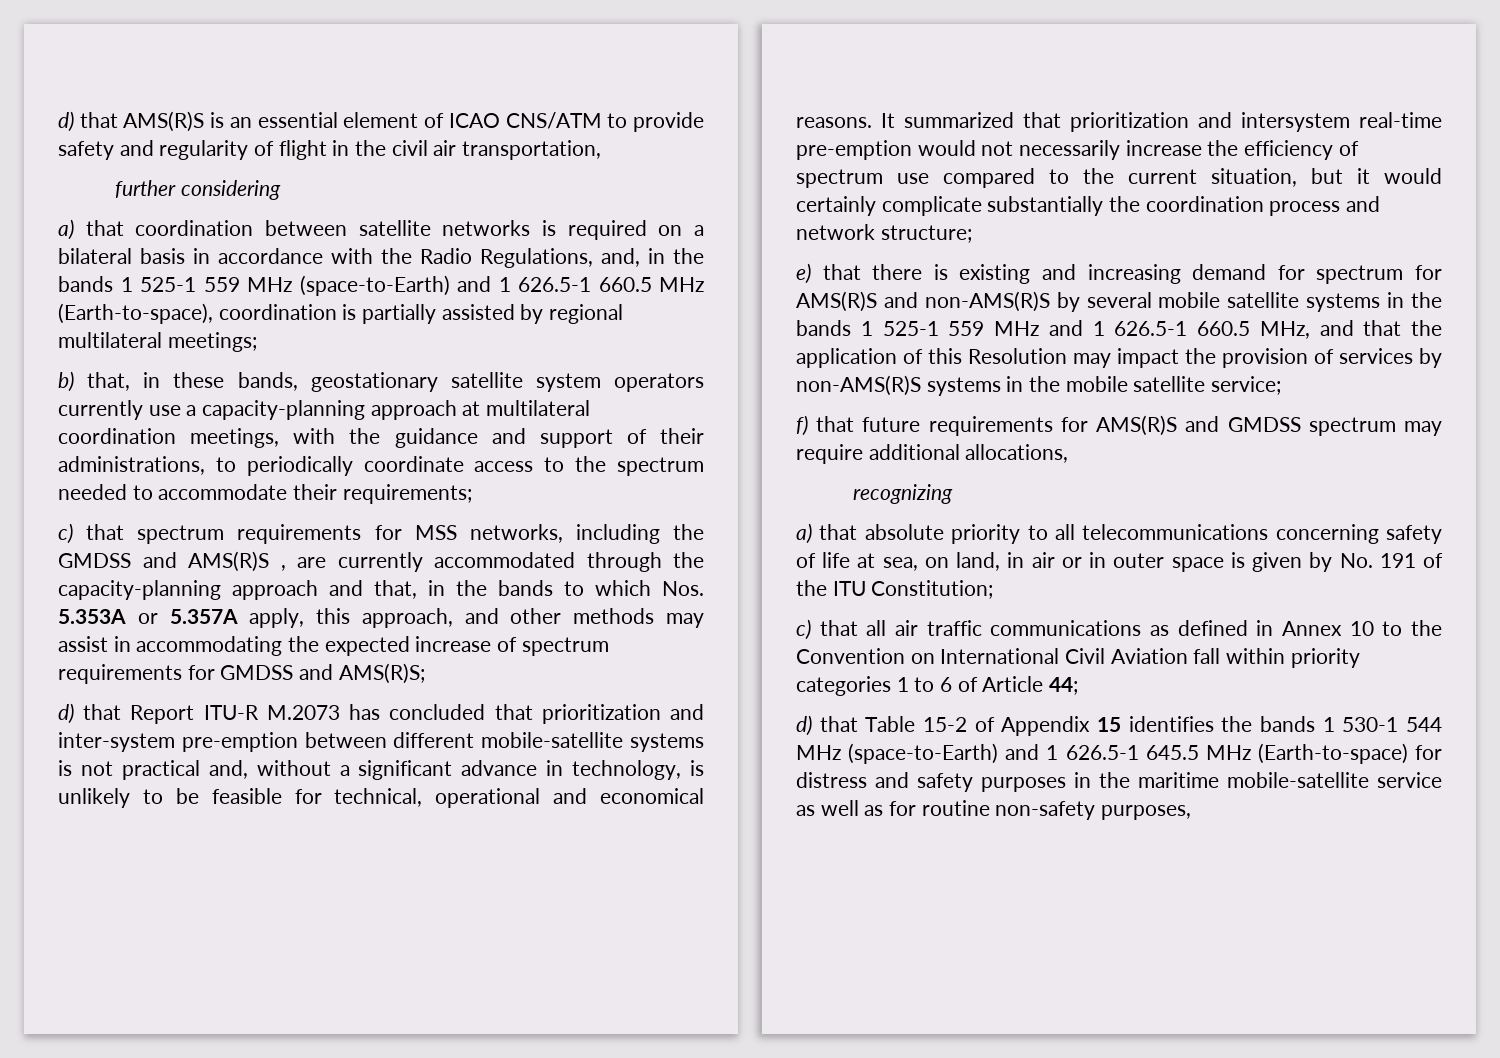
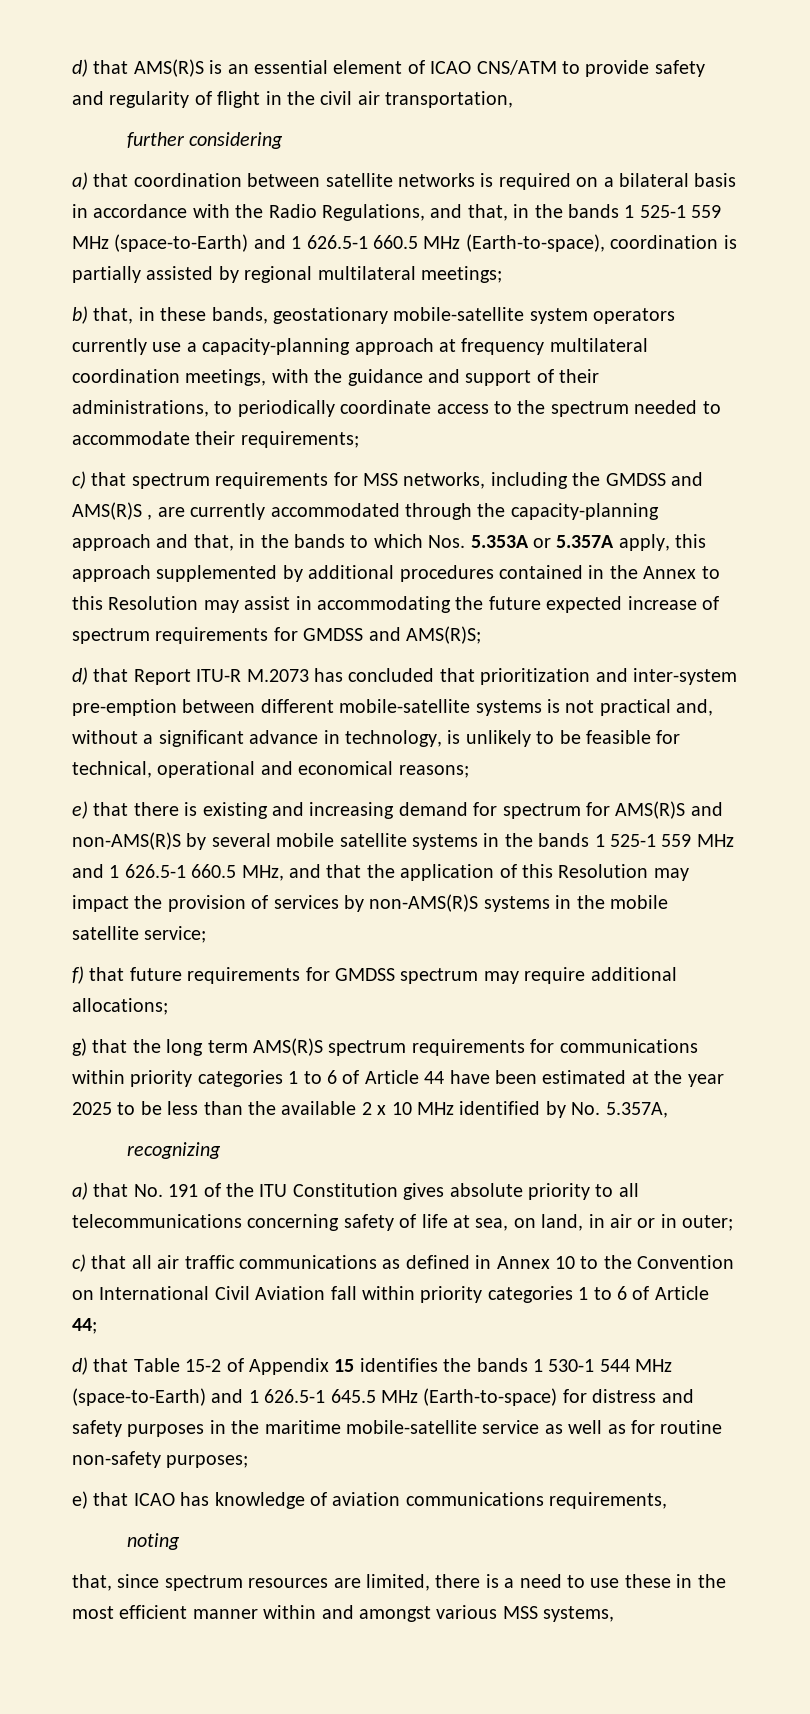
[601,248,640,267] and, -> [430,204,508,221] and that,
[450,372,523,388] satellite -> [393,307,525,321] mobile-satellite
(481, 408) none -> [461,338,545,355] frequency
[361,608,655,628] approach, and other methods -> [72,565,720,582] [72,596,199,610] approach supplemented by additional procedures contained in the Annex to this Resolution
(320, 644) none -> [488,596,541,610] future
[796,112,1442,132] [796,140,1359,160] [796,168,1442,188] [796,196,1381,216] [796,224,972,243] reasons. It summarized that prioritization and intersystem real-time pre-emption would not necessarily increase the efficiency of spectrum use compared to the current situation, but it would certainly complicate substantially the coordination process and network structure; -> [398,765,469,778] reasons;
[1096,415,1220,436] AMS(R)S and -> (330, 974) none
[965,444,1069,463] [852,484,953,504] [796,523,858,544] allocations, // recognizing // a) that -> [72,998,168,1015] [72,1038,698,1056] [72,1070,724,1087] [72,1101,668,1118] [126,1142,221,1159] [72,1182,445,1200] allocations; // g) that the long term AMS(R)S spectrum requirements for communications within priority categories 1 to 6 of Article 44 have been estimated at the year 2025 to be less than the available 2 x 10 MHz identified by No. 5.357A, // recognizing // a) that No. 191 of the ITU Constitution gives
[1113,552,1443,572] [796,580,994,599] outer space is given by No. 191 of the ITU Constitution; -> [682,1215,734,1231] outer;
[1101,805,1192,820] purposes, -> [166,1455,249,1468] [72,1491,668,1509] [126,1533,180,1550] [72,1574,726,1591] [72,1605,615,1622] purposes; // e) that ICAO has knowledge of aviation communications requirements, // noting // that, since spectrum resources are limited, there is a need to use these in the most efficient manner within and amongst various MSS systems,

